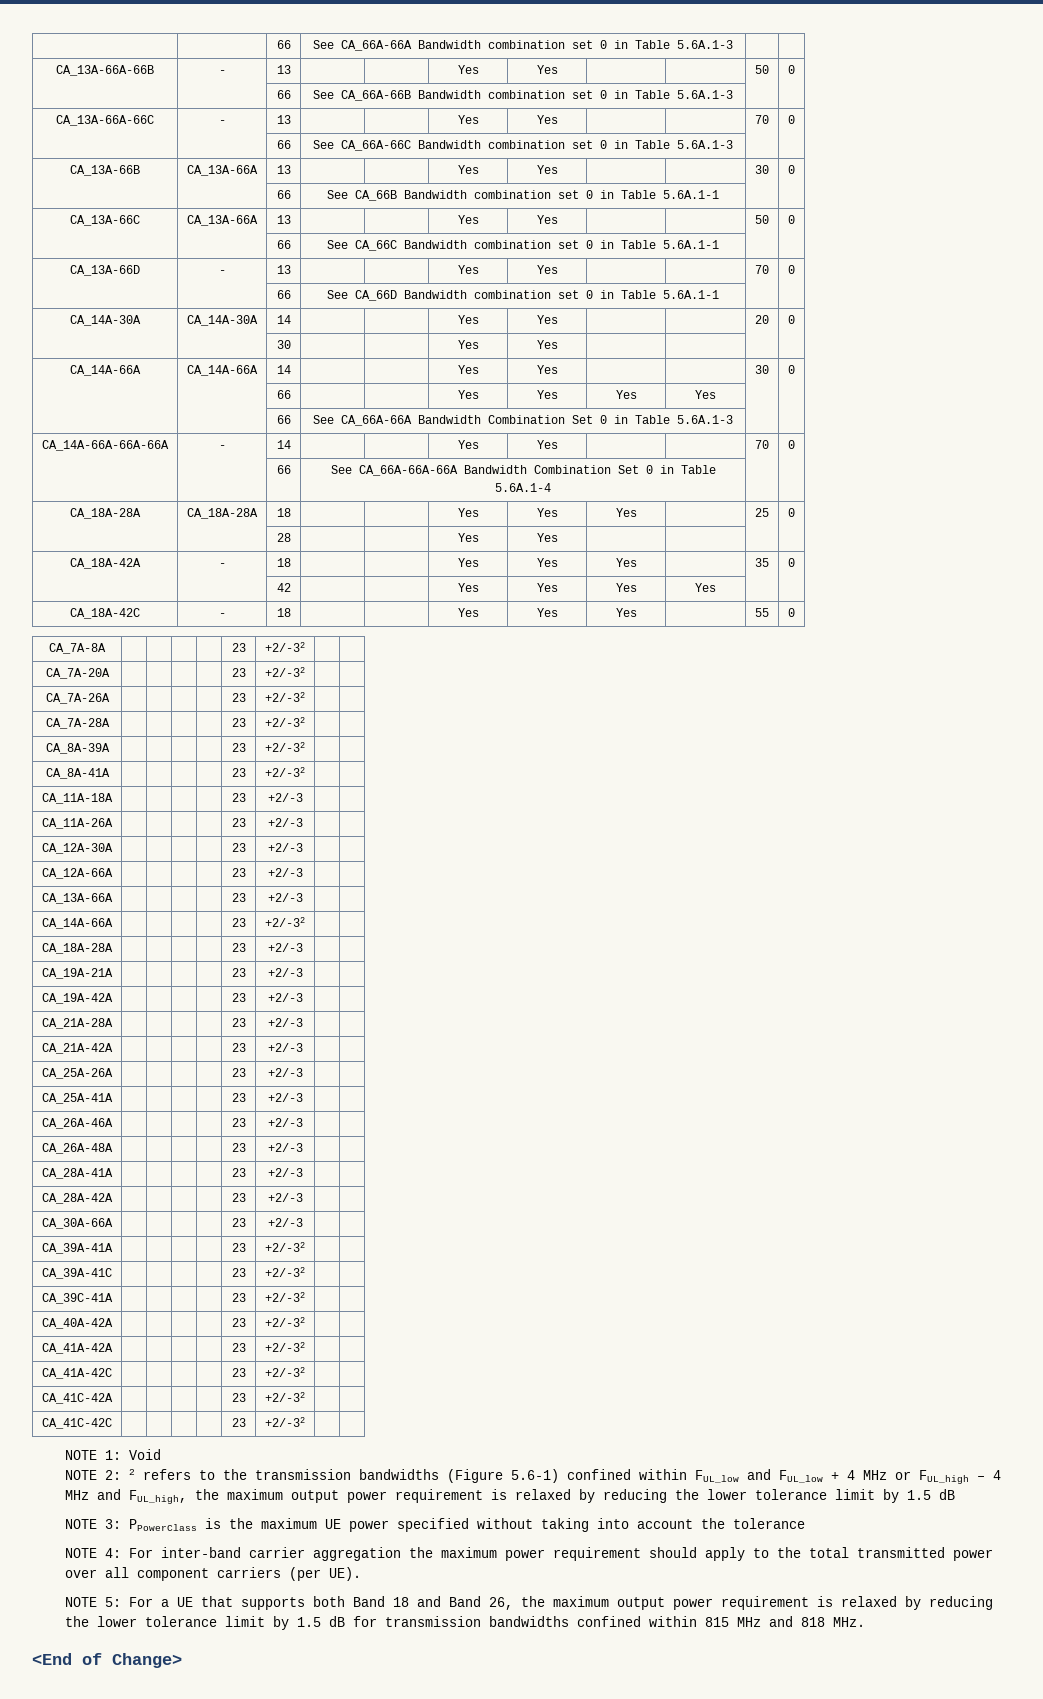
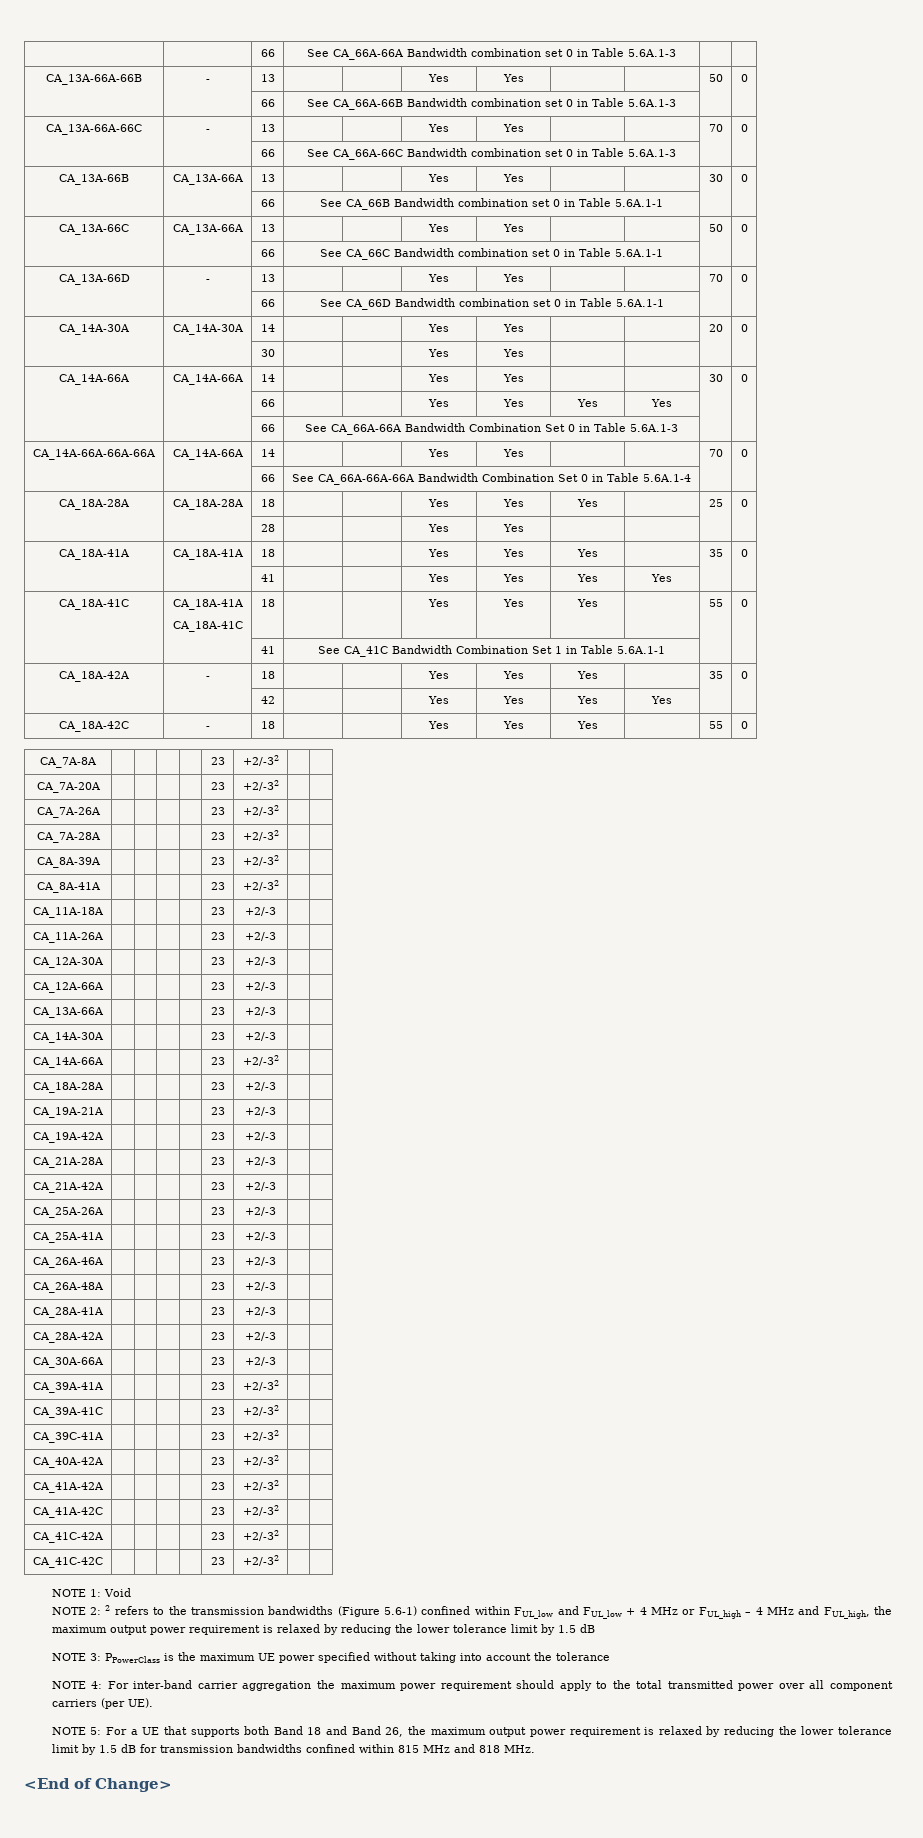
[218,445,226,449] - -> [172,449,244,460] CA_14A-66A
(558, 537) none -> [59,549,130,560] [172,549,244,560] [260,549,275,557] [428,549,449,557] [502,549,524,557] [576,549,598,557] [708,549,723,557] [740,549,748,557] [260,574,275,582] [428,574,449,582] [502,574,524,582] [576,574,598,582] [651,574,672,582] [59,599,129,610] [172,599,244,610] [172,621,243,632] [260,599,275,607] [428,599,449,607] [502,599,524,607] [576,599,598,607] [708,599,723,607] [740,599,748,607] [260,646,275,654] [318,645,665,657] // CA_18A-41A | CA_18A-41A | 18 | | | Yes | Yes | Yes | | 35 | 0 // | | 41 | | | Yes | Yes | Yes | Yes | | // CA_18A-41C | CA_18A-41A // CA_18A-41C | 18 | | | Yes | Yes | Yes | | 55 | 0 // | | 41 | See CA_41C Bandwidth Combination Set 1 in Table 5.6A.1-1 | |
(303, 897) none -> [33,1032,104,1043] [210,1032,225,1040] [245,1032,276,1041] // CA_14A-30A | | | | | 23 | +2/-3 | |

